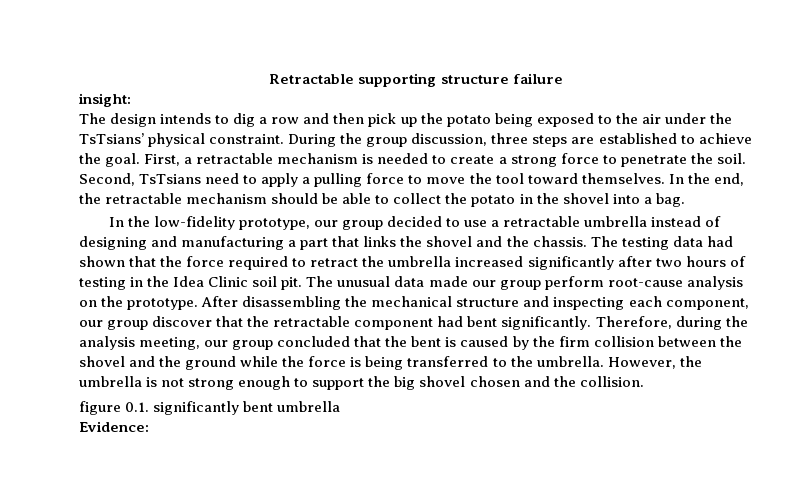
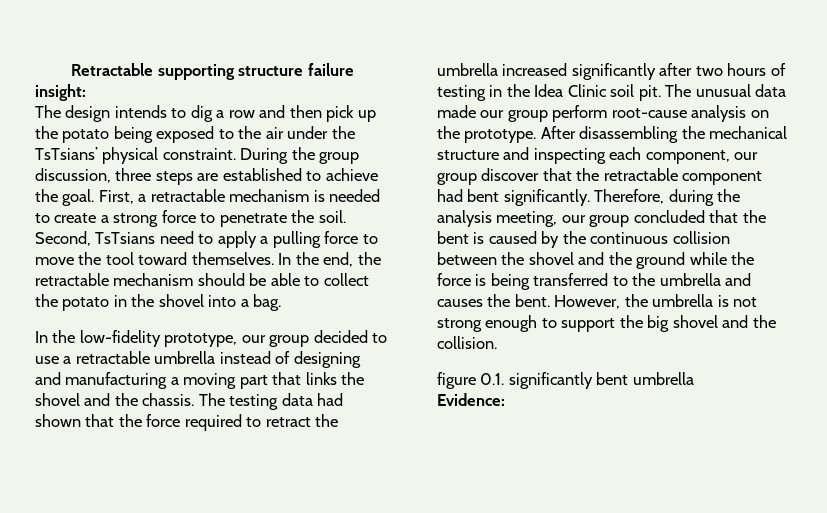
(297, 243) none -> [183,373,237,389] moving
[558,336,590,347] firm -> [590,232,669,244] continuous
[536,356,604,367] umbrella. -> [659,273,752,286] [437,294,550,307] umbrella and causes the bent.
[469,376,520,387] chosen -> (718, 321) none

